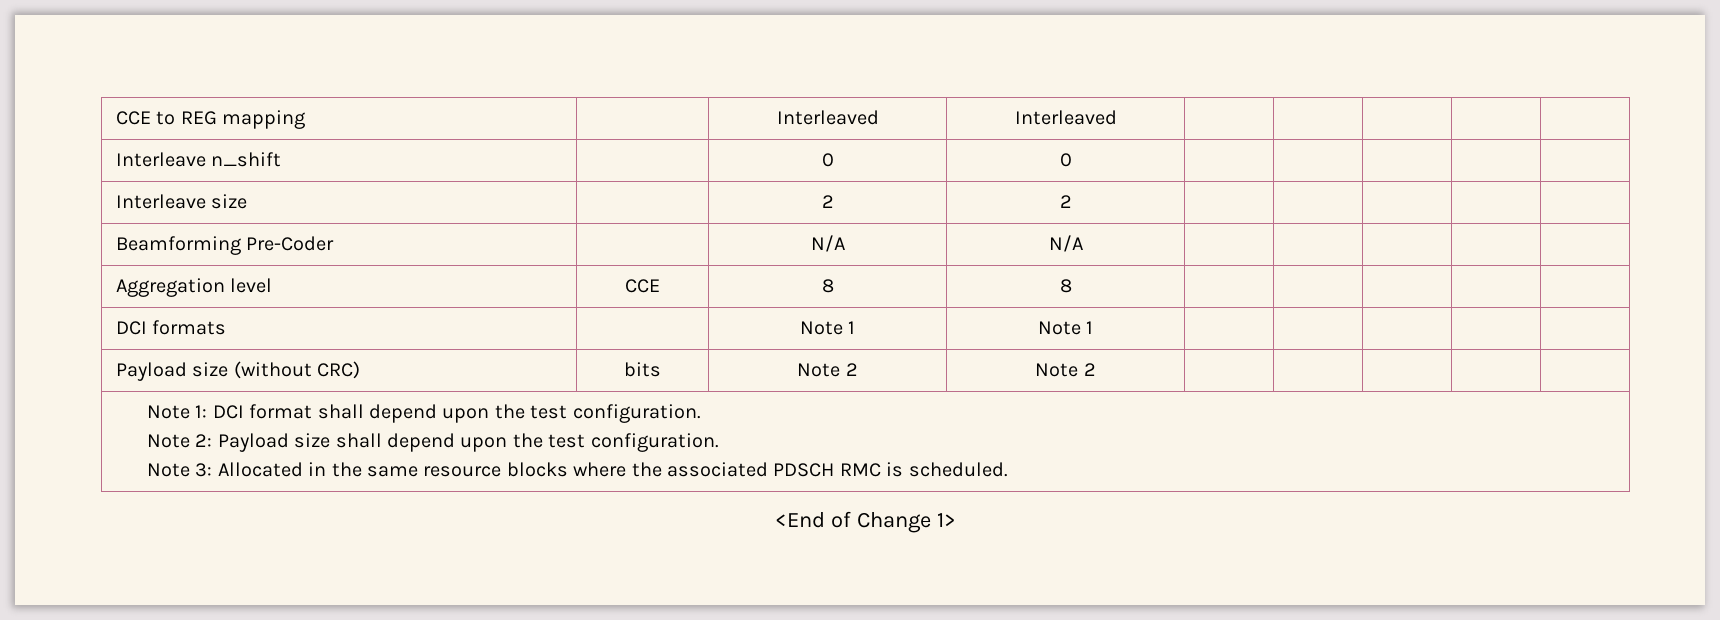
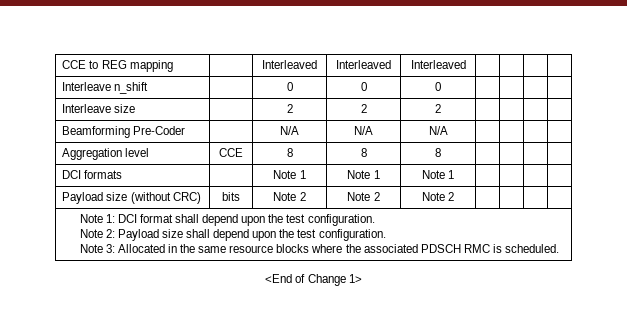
(1117, 117) none -> [410,60,466,69] Interleaved
(1072, 160) none -> [435,82,441,91] 0
(1072, 201) none -> [435,104,441,113] 2
(1083, 243) none -> [428,126,448,135] N/A
(1072, 286) none -> [435,148,441,157] 8
(1094, 327) none -> [421,170,455,179] Note 1
(1096, 369) none -> [421,192,455,201] Note 2

